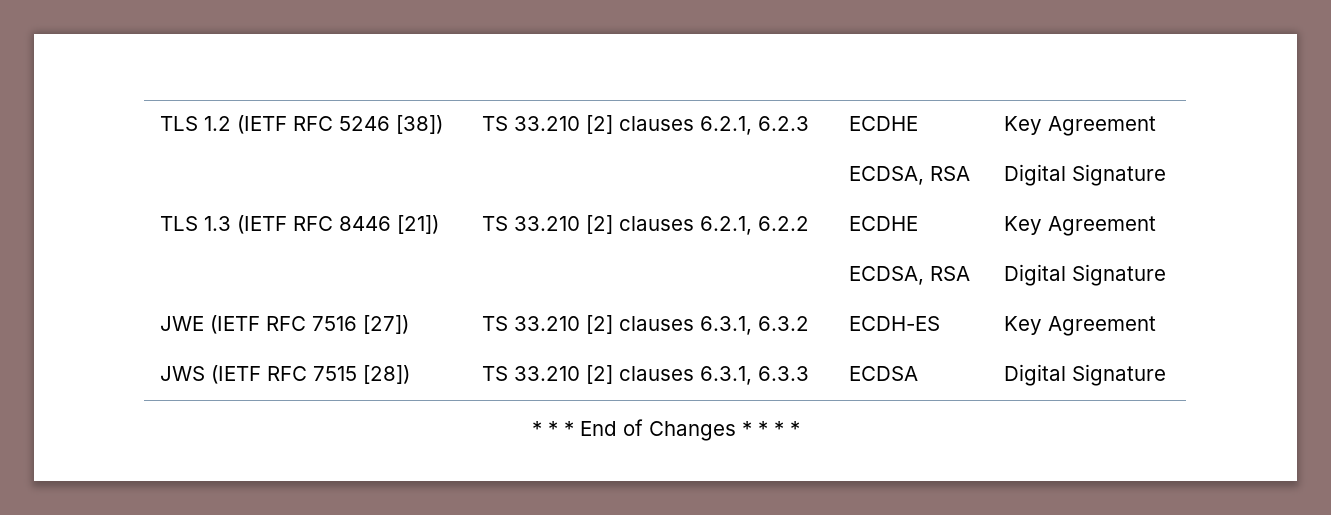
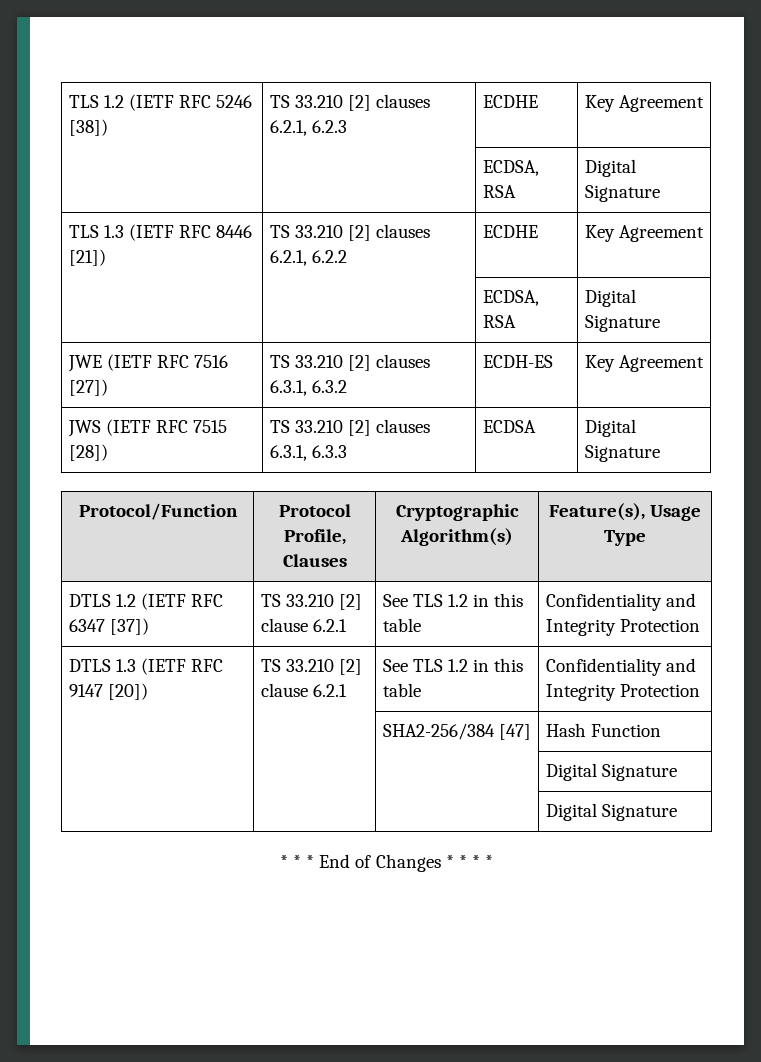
(1167, 375) none -> [78,503,238,520] [278,504,351,517] [283,529,346,545] [282,554,347,567] [395,504,519,521] [400,528,513,546] [548,503,702,521] [604,530,646,546] [68,593,224,610] [68,618,149,635] [260,594,362,610] [260,618,347,632] [382,593,524,607] [382,618,421,632] [545,593,696,611] [545,619,700,636] [68,658,224,675] [68,683,148,700] [260,659,362,675] [260,683,347,697] [382,658,524,672] [382,683,421,697] [545,658,696,676] [545,684,700,701] [382,723,531,740] [545,723,661,737] [545,763,677,781] [545,803,677,821] // Protocol/Function | Protocol Profile, Clauses | Cryptographic Algorithm(s) | Feature(s), Usage Type // DTLS 1.2 (IETF RFC 6347 [37]) | TS 33.210 [2] clause 6.2.1 | See TLS 1.2 in this table | Confidentiality and Integrity Protection // DTLS 1.3 (IETF RFC 9147 [20]) | TS 33.210 [2] clause 6.2.1 | See TLS 1.2 in this table | Confidentiality and Integrity Protection // | | SHA2-256/384 [47] | Hash Function // | | | Digital Signature // | | | Digital Signature

